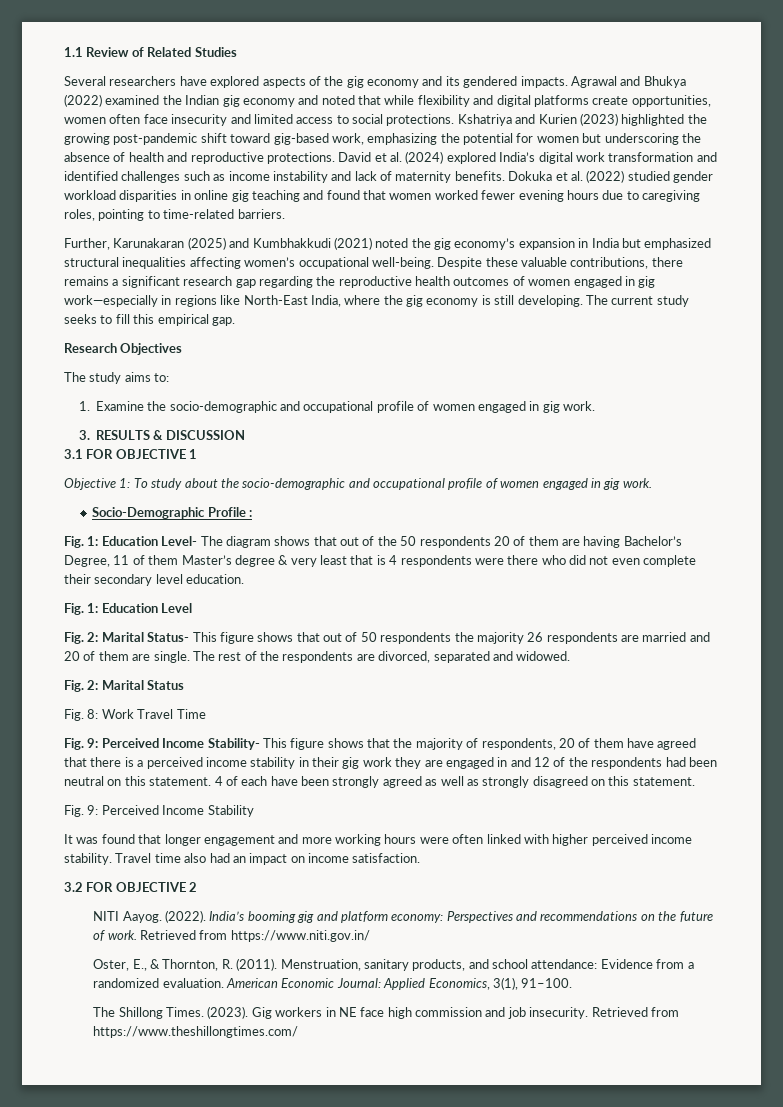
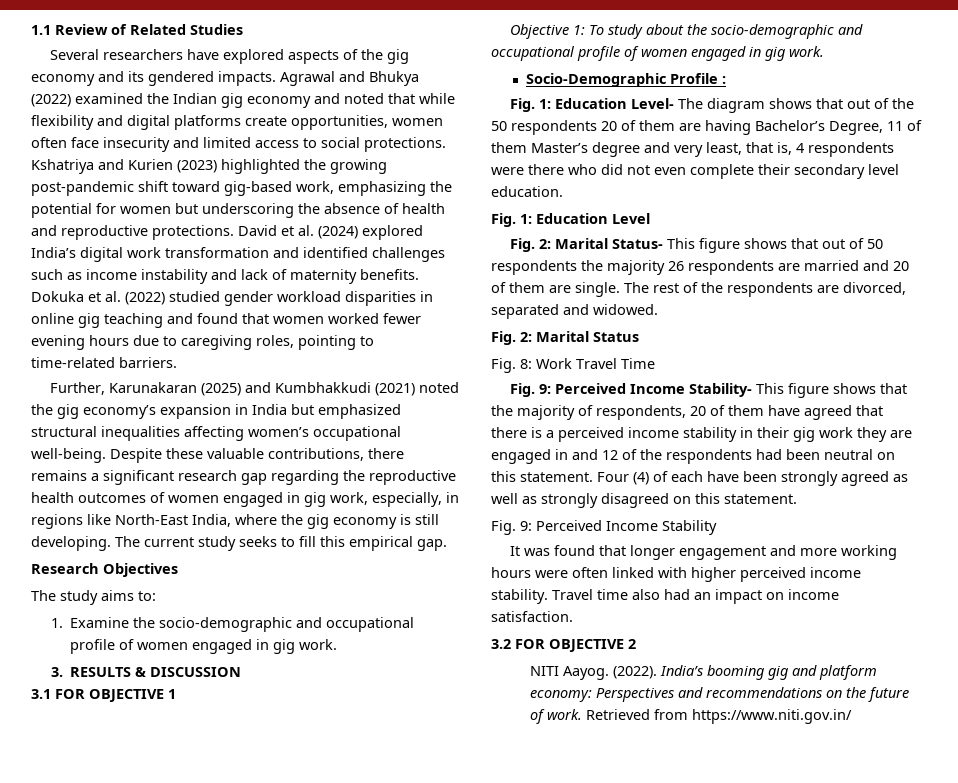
[64,295,158,307] work—especially -> [330,492,442,507] work, especially,
[278,555,386,567] & very least that is -> [644,142,792,157] and very least, that is,
[214,776,223,786] 4 -> [597,472,649,485] Four (4)
[93,958,694,971] [93,977,573,990] [93,1006,679,1019] [93,1026,299,1038] // Oster, E., & Thornton, R. (2011). Menstruation, sanitary products, and school attendance: Evidence from a randomized evaluation. American Economic Journal: Applied Economics, 3(1), 91–100. // The Shillong Times. (2023). Gig workers in NE face high commission and job insecurity. Retrieved from https://www.theshillongtimes.com/ -> (853, 716) none

